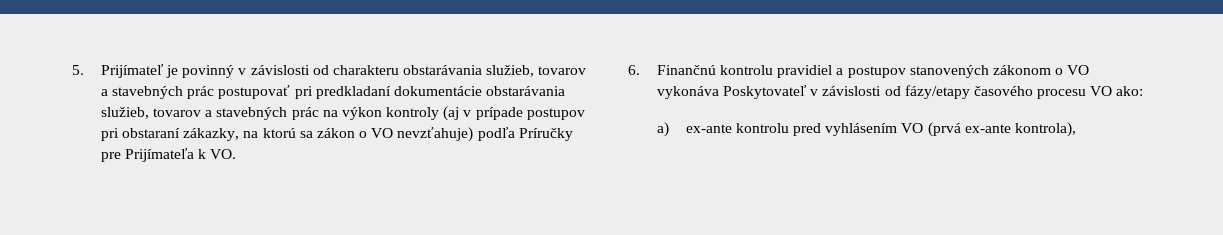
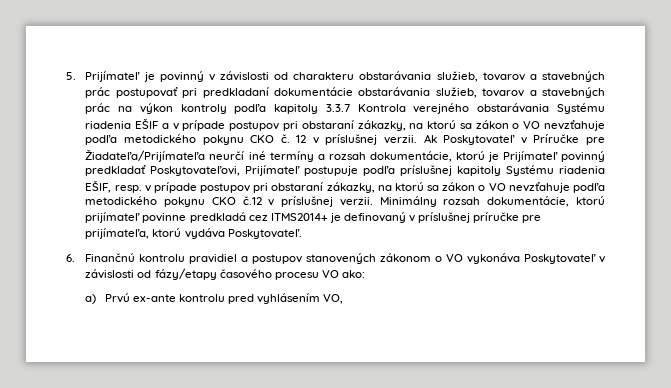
[443,106,460,121] (aj -> [234,103,605,114] [85,118,169,129] podľa kapitoly 3.3.7 Kontrola verejného obstarávania Systému riadenia EŠIF a
[397,127,573,142] [100,148,237,162] nevzťahuje) podľa Príručky pre Prijímateľa k VO. -> [544,120,606,131] [85,134,605,145] [85,149,606,162] [85,165,605,176] [85,180,605,193] [85,196,606,207] [85,212,542,223] [85,228,302,239] nevzťahuje podľa metodického pokynu CKO č. 12 v príslušnej verzii. Ak Poskytovateľ v Príručke pre Žiadateľa/Prijímateľa neurčí iné termíny a rozsah dokumentácie, ktorú je Prijímateľ povinný predkladať Poskytovateľovi, Prijímateľ postupuje podľa príslušnej kapitoly Systému riadenia EŠIF, resp. v prípade postupov pri obstaraní zákazky, na ktorú sa zákon o VO nevzťahuje podľa metodického pokynu CKO č.12 v príslušnej verzii. Minimálny rozsah dokumentácie, ktorú prijímateľ povinne predkladá cez ITMS2014+ je definovaný v príslušnej príručke pre prijímateľa, ktorú vydáva Poskytovateľ.
(669, 129) none -> [104,293,130,303] Prvú
[901,122,1076,137] VO (prvá ex-ante kontrola), -> [323,294,344,304] VO,

